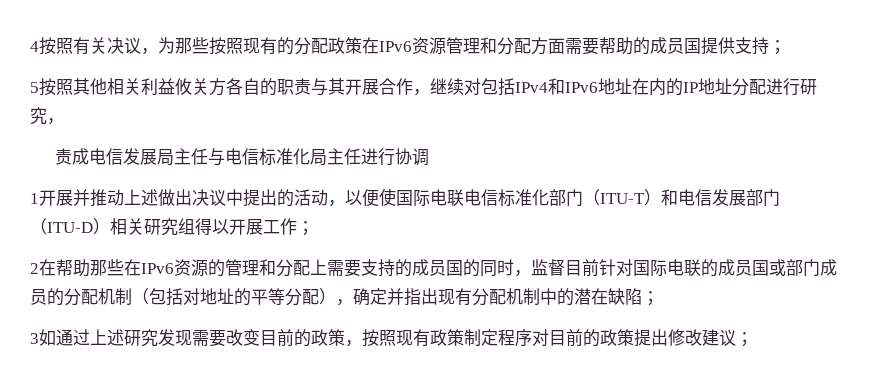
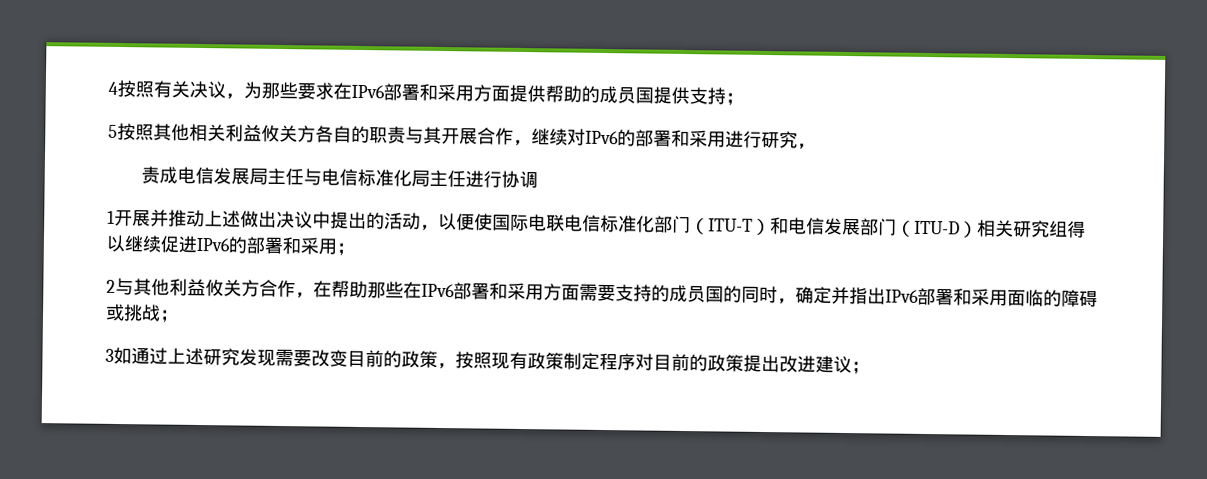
[209,37,599,55] 按照现有的分配政策在IPv6资源管理和分配方面需要 -> [297,82,546,103] 要求在IPv6部署和采用方面提供
[481,78,766,96] 包括IPv4和IPv6地址在内的IP地址分配 -> [585,129,726,148] IPv6的部署和采用
[229,218,314,236] [30,259,327,277] 开展工作； // 2在帮助那些在IPv6资源的管理和分配上 -> [124,235,355,256] [106,277,580,301] 继续促进IPv6的部署和采用； // 2与其他利益攸关方合作，在帮助那些在IPv6部署和采用方面
[531,259,837,277] [30,288,642,306] 监督目前针对国际电联的成员国或部门成员的分配机制（包括对地址的平等分配），确定并指出现有分配机制中的潜在缺陷 -> [795,286,1098,308] [105,303,161,322] 确定并指出IPv6部署和采用面临的障碍或挑战
[668,329,702,346] 修改 -> [779,355,816,373] 改进

